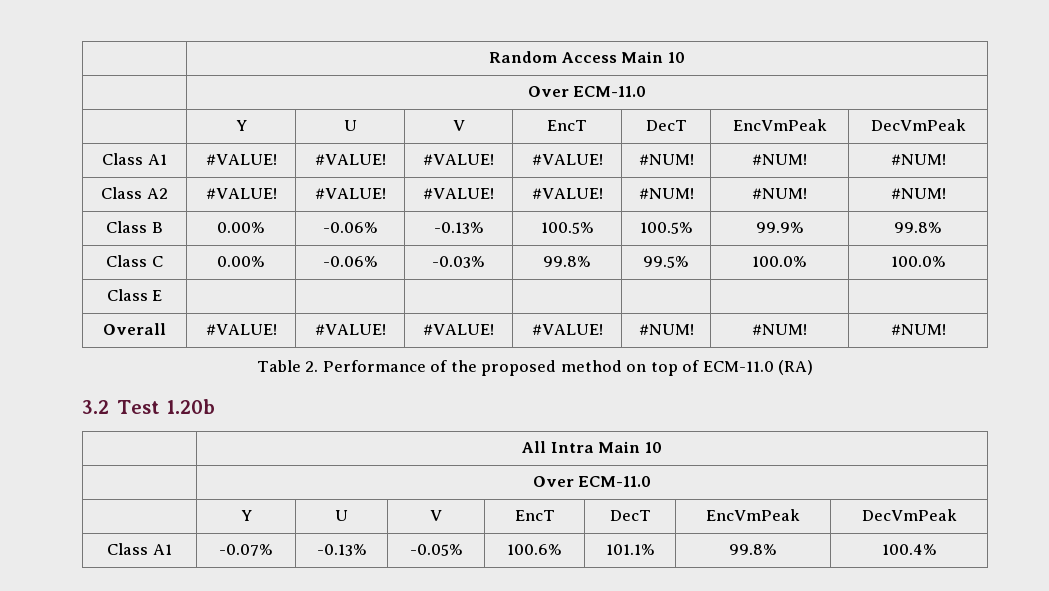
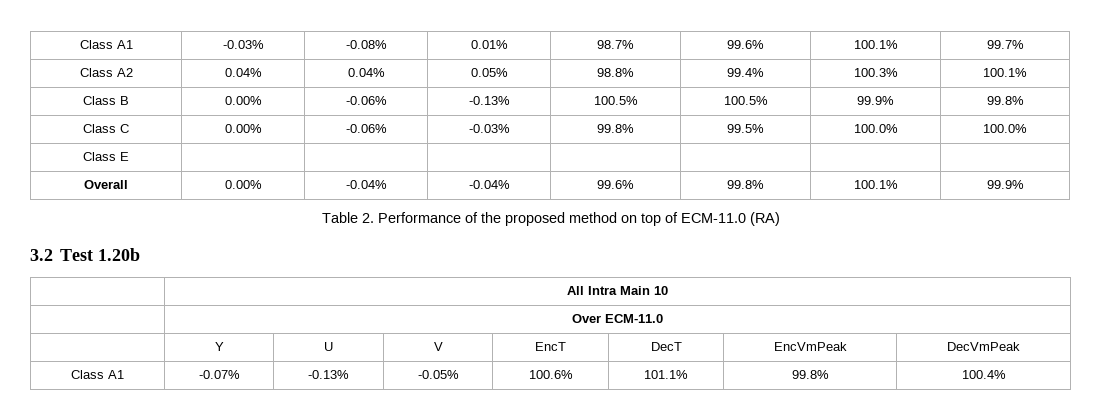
[489,51,685,63] [527,86,647,97] [235,120,247,131] [343,120,357,131] [452,120,465,131] [547,120,587,131] [645,120,687,131] [732,119,827,131] [870,119,966,131] [102,153,167,165] [205,154,277,165] [314,154,386,165] [423,154,495,165] [531,154,603,165] [638,154,694,165] [752,154,807,165] [890,154,946,165] [101,187,168,199] [205,188,277,199] [314,188,386,199] [423,188,495,199] [531,188,603,199] [638,188,694,199] [752,188,807,199] [890,188,946,199] | Random Access Main 10 // | Over ECM-11.0 // | Y | U | V | EncT | DecT | EncVmPeak | DecVmPeak // Class A1 | #VALUE! | #VALUE! | #VALUE! | #VALUE! | #NUM! | #NUM! | #NUM! // Class A2 | #VALUE! | #VALUE! | #VALUE! | #VALUE! | #NUM! | #NUM! | #NUM! -> [79,40,133,49] [222,40,264,49] [345,40,387,49] [470,40,508,49] [597,40,634,49] [727,40,764,49] [853,40,898,49] [986,40,1024,49] [79,68,133,77] [224,68,262,77] [347,68,385,77] [470,68,508,77] [597,68,634,77] [727,68,764,77] [853,68,898,77] [983,68,1027,77] Class A1 | -0.03% | -0.08% | 0.01% | 98.7% | 99.6% | 100.1% | 99.7% // Class A2 | 0.04% | 0.04% | 0.05% | 98.8% | 99.4% | 100.3% | 100.1%
[205,324,277,335] [314,324,386,335] [423,324,495,335] [531,324,603,335] [638,324,694,335] [752,324,807,335] [890,324,946,335] #VALUE! | #VALUE! | #VALUE! | #VALUE! | #NUM! | #NUM! | #NUM! -> [224,180,262,189] [345,180,387,189] [468,180,510,189] [597,180,634,189] [727,180,764,189] [853,180,898,189] [986,180,1024,189] 0.00% | -0.04% | -0.04% | 99.6% | 99.8% | 100.1% | 99.9%

